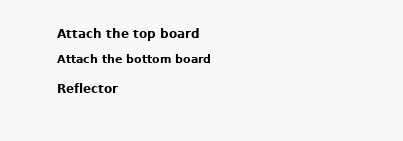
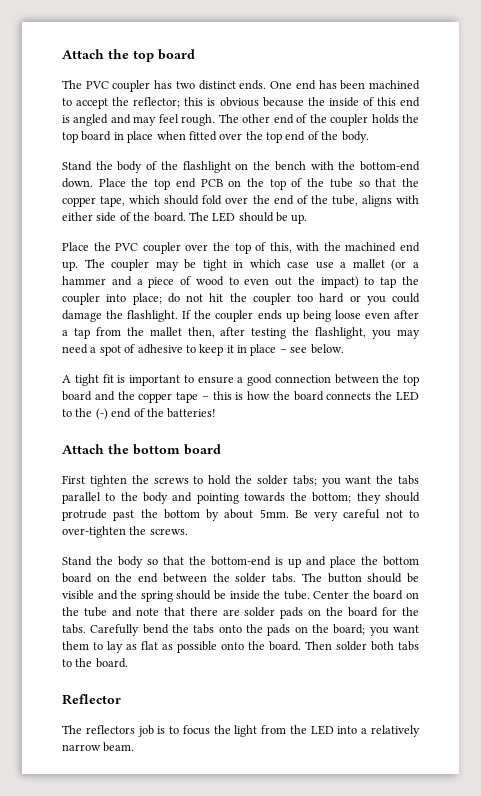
[57,54,211,63] [57,83,118,93] Attach the bottom board // Reflector -> [62,80,421,92] [62,97,420,109] [62,114,419,126] [62,131,369,143] [62,161,420,173] [62,178,420,190] [62,195,419,207] [62,212,308,224] [62,242,420,254] [62,259,420,271] [62,276,420,288] [62,293,420,305] [62,310,419,322] [62,327,421,339] [62,344,344,356] [62,374,419,386] [62,391,420,403] [62,408,217,420] [62,444,221,455] [62,475,419,487] [62,492,421,504] [62,509,419,521] [62,526,188,538] [62,556,419,568] [62,573,419,583] [62,590,419,602] [62,607,419,619] [62,624,419,636] [62,641,419,653] [62,658,128,668] [62,694,121,705] [62,725,421,737] [62,742,135,752] The PVC coupler has two distinct ends. One end has been machined to accept the reflector; this is obvious because the inside of this end is angled and may feel rough. The other end of the coupler holds the top board in place when fitted over the top end of the body. // Stand the body of the flashlight on the bench with the bottom-end down. Place the top end PCB on the top of the tube so that the copper tape, which should fold over the end of the tube, aligns with either side of the board. The LED should be up. // Place the PVC coupler over the top of this, with the machined end up. The coupler may be tight in which case use a mallet (or a hammer and a piece of wood to even out the impact) to tap the coupler into place; do not hit the coupler too hard or you could damage the flashlight. If the coupler ends up being loose even after a tap from the mallet then, after testing the flashlight, you may need a spot of adhesive to keep it in place – see below. // A tight fit is important to ensure a good connection between the top board and the copper tape – this is how the board connects the LED to the (-) end of the batteries! // Attach the bottom board // First tighten the screws to hold the solder tabs; you want the tabs parallel to the body and pointing towards the bottom; they should protrude past the bottom by about 5mm. Be very careful not to over-tighten the screws. // Stand the body so that the bottom-end is up and place the bottom board on the end between the solder tabs. The button should be visible and the spring should be inside the tube. Center the board on the tube and note that there are solder pads on the board for the tabs. Carefully bend the tabs onto the pads on the board; you want them to lay as flat as possible onto the board. Then solder both tabs to the board. // Reflector // The reflectors job is to focus the light from the LED into a relatively narrow beam.

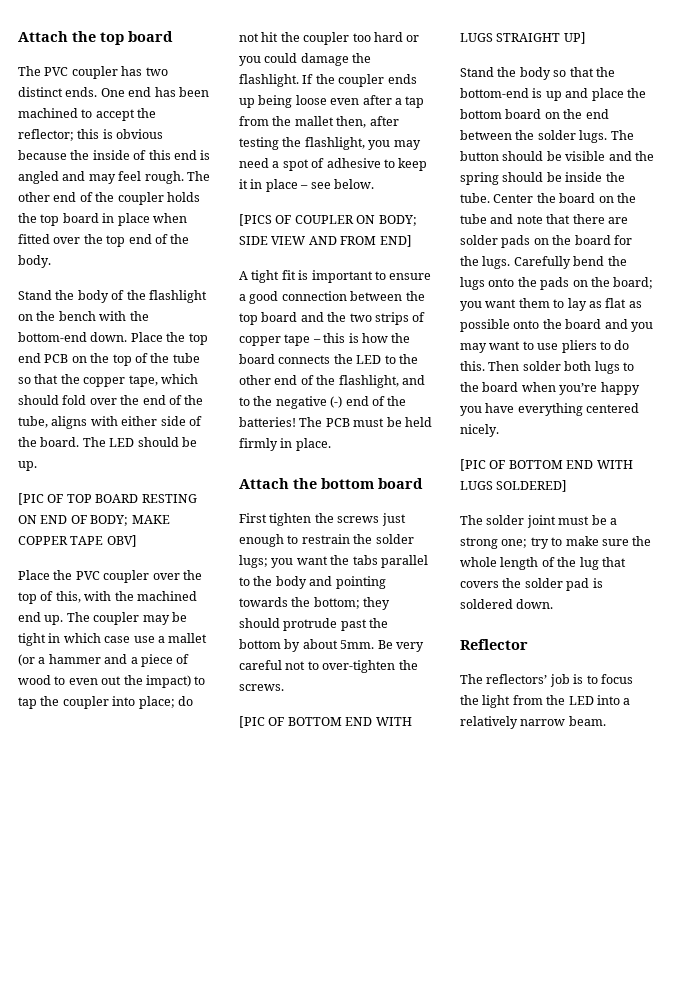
(308, 219) none -> [18,493,197,505] [18,515,170,526] [18,535,137,547] // [PIC OF TOP BOARD RESTING ON END OF BODY; MAKE COPPER TAPE OBV]
(344, 349) none -> [239,214,417,226] [239,235,412,247] // [PICS OF COUPLER ON BODY; SIDE VIEW AND FROM END]
(135, 395) none -> [349,312,426,325] two strips of
(93, 412) none -> [239,375,425,388] [239,396,327,409] other end of the flashlight, and to the negative
(217, 413) none -> [299,417,432,427] [239,438,331,451] The PCB must be held firmly in place.
[193,475,317,486] to hold the solder tabs; -> [381,513,406,526] [239,534,414,547] [239,555,268,568] just enough to restrain the solder lugs;
(188, 531) none -> [239,716,412,728] [460,32,586,44] // [PIC OF BOTTOM END WITH LUGS STRAIGHT UP]
[272,573,297,583] tabs. -> [579,130,608,143] lugs.
[62,624,86,634] tabs. -> [482,256,511,269] lugs.
[193,624,215,634] tabs -> [460,277,485,290] lugs
[269,641,301,651] board. -> [565,319,653,332] [460,340,630,353] [460,361,485,371] board and you may want to use pliers to do this.
[398,641,419,651] [62,658,128,668] tabs to the board. -> [594,361,634,374] [460,382,640,395] [460,403,640,416] [460,424,499,437] [460,459,633,471] [460,480,568,492] [460,515,617,528] [460,536,652,549] [460,557,626,570] [460,578,603,591] [460,599,554,609] lugs to the board when you’re happy you have everything centered nicely. // [PIC OF BOTTOM END WITH LUGS SOLDERED] // The solder joint must be a strong one; try to make sure the whole length of the lug that covers the solder pad is soldered down.
[85,725,135,734] reflectors -> [486,674,548,684] reflectors’

